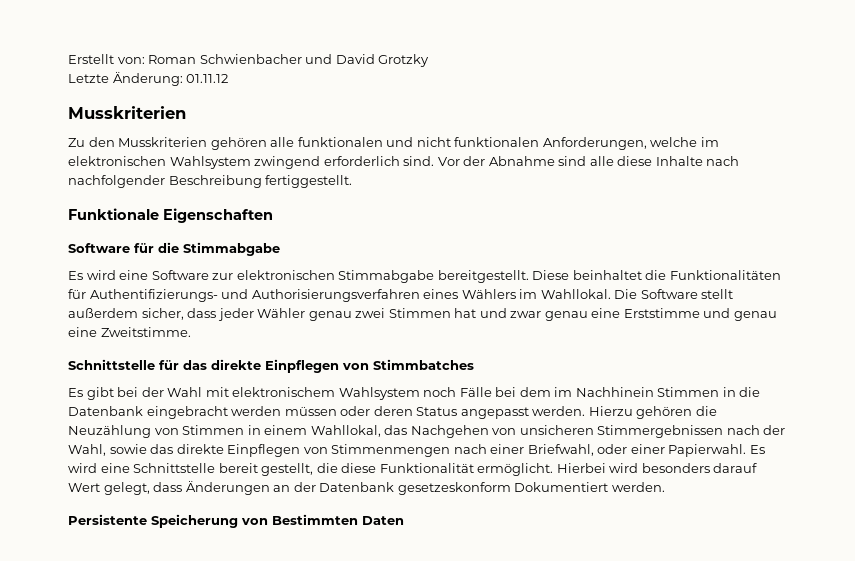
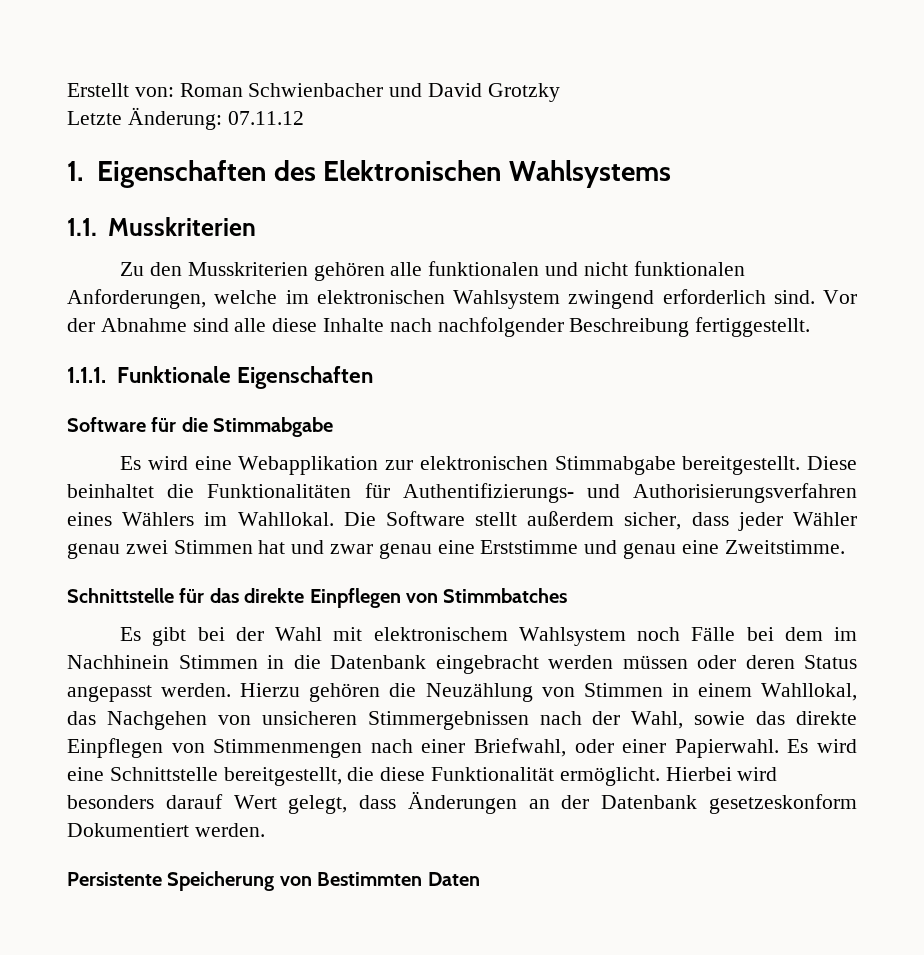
[186,74,229,83] 01.11.12 // -> [227,111,304,125] [67,160,671,188] [67,218,97,236] 07.11.12 // 1. Eigenschaften des Elektronischen Wahlsystems // 1.1.
(353, 181) none -> [67,367,106,383] 1.1.1.
[151,270,209,280] Software -> [238,456,379,475] Webapplikation
[218,463,314,476] bereit gestellt, -> [223,767,342,786] bereitgestellt,

